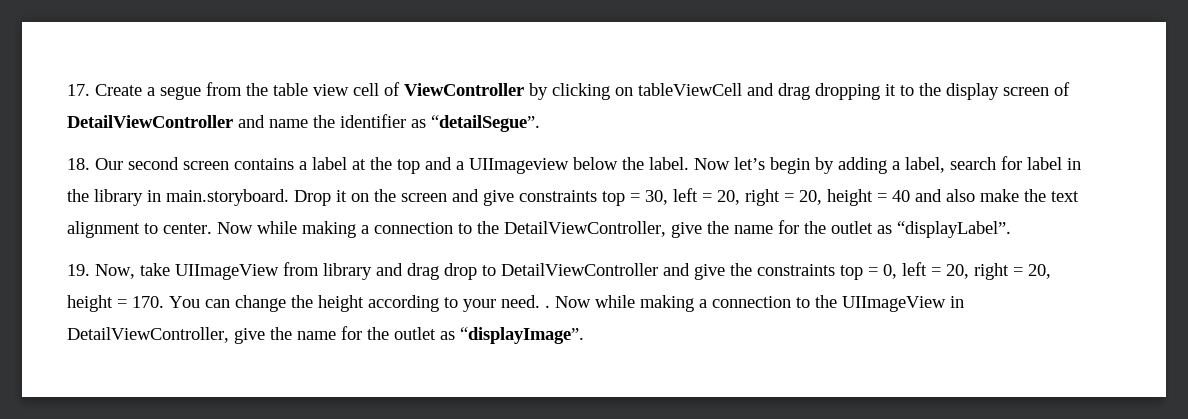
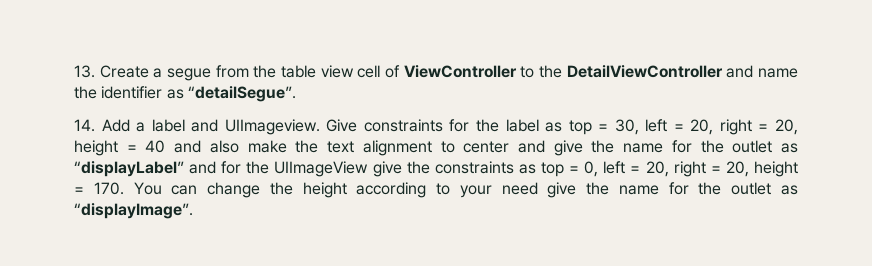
[67,84,90,96] 17. -> [74,65,95,78] 13.
[529,82,1070,100] by clicking on tableViewCell and drag dropping it to the display screen of -> [520,65,562,78] to the
[67,156,1081,174] [67,189,597,206] 18. Our second screen contains a label at the top and a UIImageview below the label. Now let’s begin by adding a label, search for label in the library in main.storyboard. Drop it on the screen and give constraints -> [74,119,563,135] 14. Add a label and UIImageview. Give constraints for the label as
[163,220,1011,238] [67,262,690,280] center. Now while making a connection to the DetailViewController, give the name for the outlet as “displayLabel”. // 19. Now, take UIImageView from library and drag drop to DetailViewController and -> [463,140,798,156] [74,161,369,177] center and give the name for the outlet as “displayLabel” and for the UIImageView
(835, 270) none -> [518,164,536,174] as
[501,295,964,312] [67,327,229,343] need. . Now while making a connection to the UIImageView in DetailViewController, -> [501,182,538,195] need

